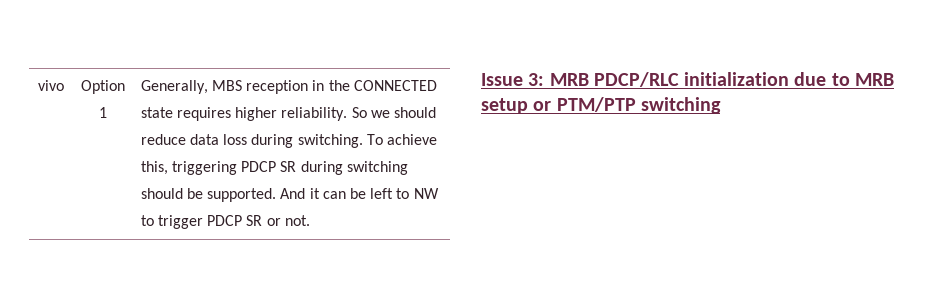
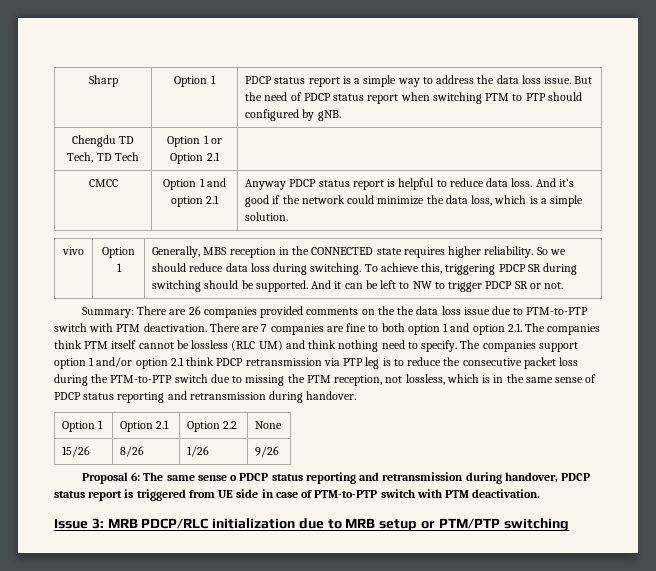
(37, 85) none -> [88,75,118,87] [174,75,216,87] [245,75,593,87] [245,92,582,104] [245,109,341,121] [71,135,135,147] [67,152,139,163] [167,135,222,147] [170,152,220,164] [88,179,118,187] [163,178,226,190] [170,195,220,207] [245,178,574,190] [245,195,584,207] [245,212,289,221] Sharp | Option 1 | PDCP status report is a simple way to address the data loss issue. But the need of PDCP status report when switching PTM to PTP should configured by gNB. // Chengdu TD Tech, TD Tech | Option 1 or Option 2.1 | // CMCC | Option 1 and option 2.1 | Anyway PDCP status report is helpful to reduce data loss. And it’s good if the network could minimize the data loss, which is a simple solution. //
(310, 220) none -> [81,306,589,318] [54,323,601,335] [54,340,578,352] [54,357,579,369] [54,374,597,386] [54,391,357,403] [62,420,104,432] [120,420,170,432] [187,421,238,432] [255,421,283,429] [62,446,91,457] [120,446,145,457] [187,446,210,457] [255,446,280,457] [81,472,590,484] [54,489,541,501] // Summary: There are 26 companies provided comments on the the data loss issue due to PTM-to-PTP switch with PTM deactivation. There are 7 companies are fine to both option 1 and option 2.1. The companies think PTM itself cannot be lossless (RLC UM) and think nothing need to specify. The companies support option 1 and/or option 2.1 think PDCP retransmission via PTP leg is to reduce the consecutive packet loss during the PTM-to-PTP switch due to missing the PTM reception, not lossless, which is in the same sense of PDCP status reporting and retransmission during handover. // Option 1 | Option 2.1 | Option 2.2 | None // 15/26 | 8/26 | 1/26 | 9/26 // Proposal 6: The same sense o PDCP status reporting and retransmission during handover, PDCP status report is triggered from UE side in case of PTM-to-PTP switch with PTM deactivation.

